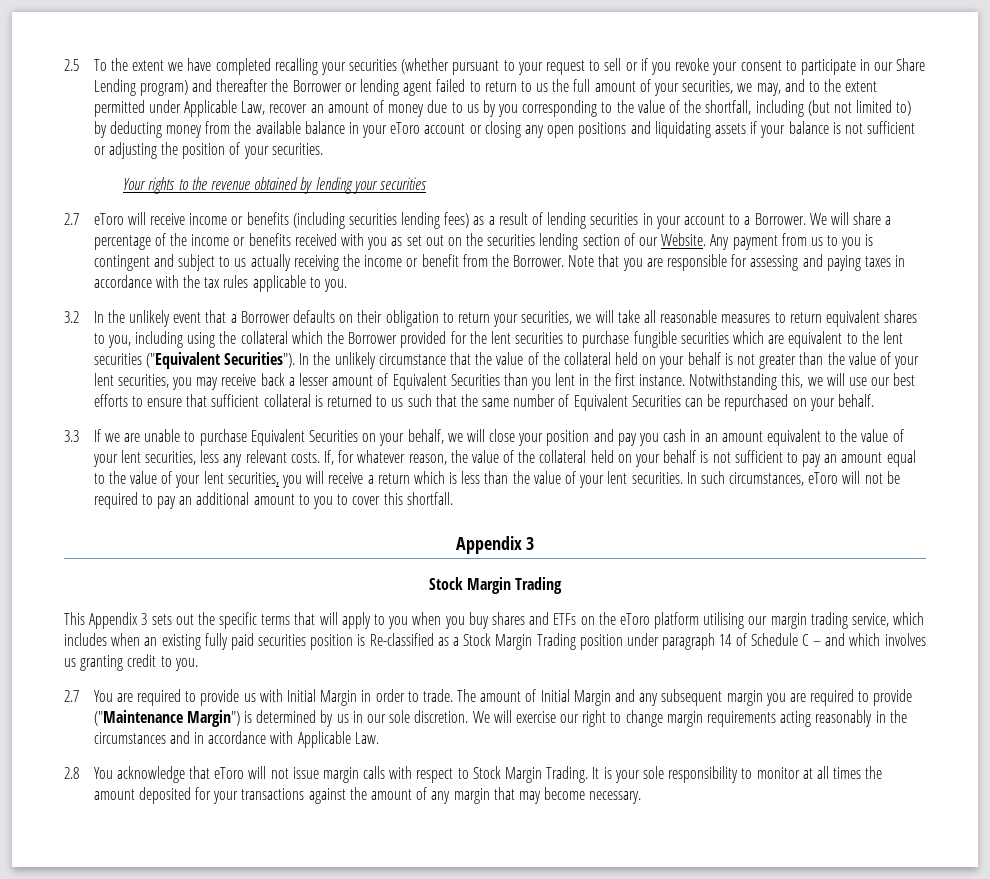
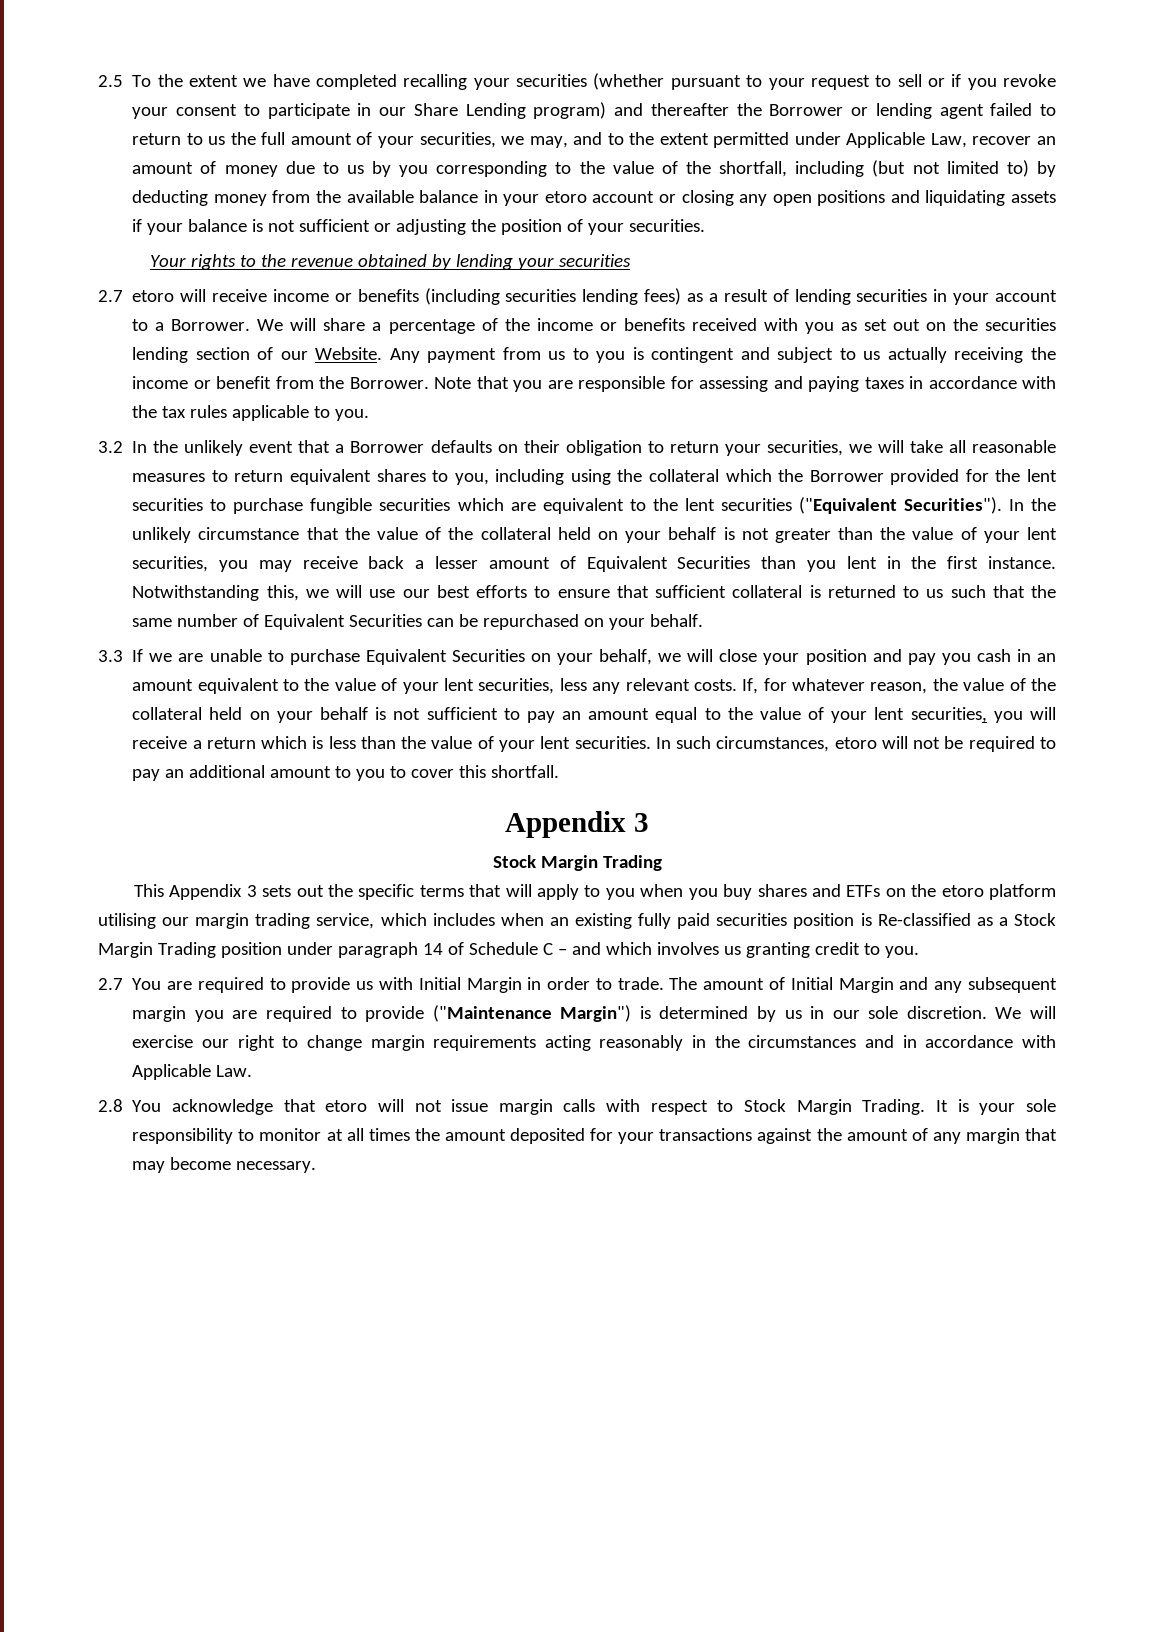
[390,122,421,134] eToro -> [544,191,587,203] etoro
[93,213,124,225] eToro -> [132,290,175,302] etoro
[808,472,839,484] eToro -> [834,737,877,749] etoro
[619,613,650,625] eToro -> [941,885,984,897] etoro
[214,767,245,779] eToro -> [325,1100,368,1112] etoro

